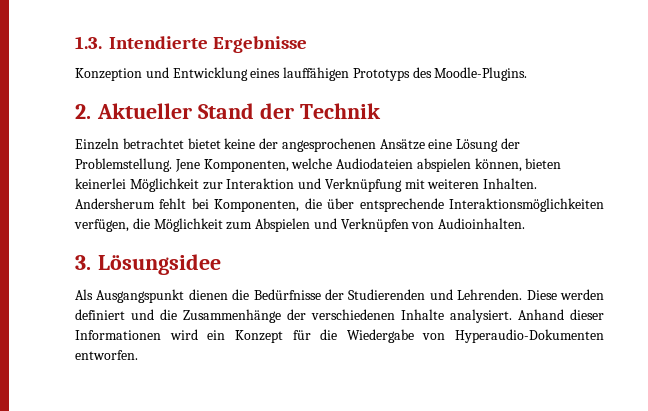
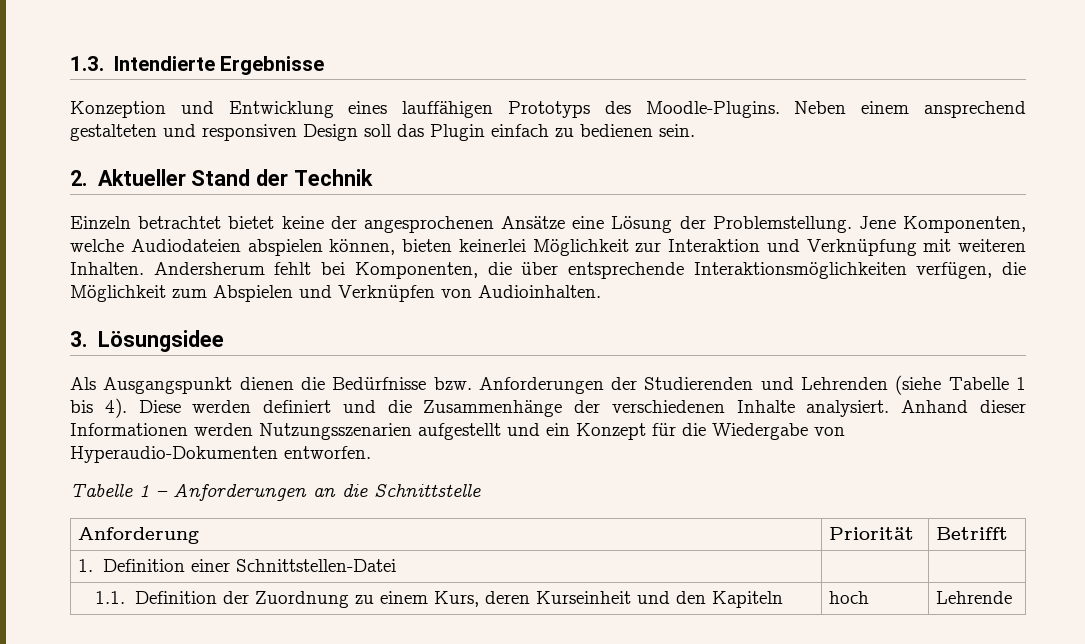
(528, 74) none -> [794,101,1026,118] [70,124,695,141] Neben einem ansprechend gestalteten und responsiven Design soll das Plugin einfach zu bedienen sein.
(321, 294) none -> [433,377,604,394] bzw. Anforderungen
[457,289,523,300] Lehrenden. -> [801,375,1026,395] [70,398,127,418] Lehrenden (siehe Tabelle 1 bis 4).
[169,329,198,340] wird -> [194,423,540,440] werden Nutzungsszenarien aufgestellt und
(138, 355) none -> [70,484,481,501] [78,527,200,544] [829,527,915,540] [936,527,1009,540] [78,559,396,572] [95,591,783,608] [829,591,870,604] [936,591,1013,604] // Tabelle 1 – Anforderungen an die Schnittstelle // Anforderung | Priorität | Betrifft // 1. Definition einer Schnittstellen-Datei | | // 1.1. Definition der Zuordnung zu einem Kurs, deren Kurseinheit und den Kapiteln | hoch | Lehrende

